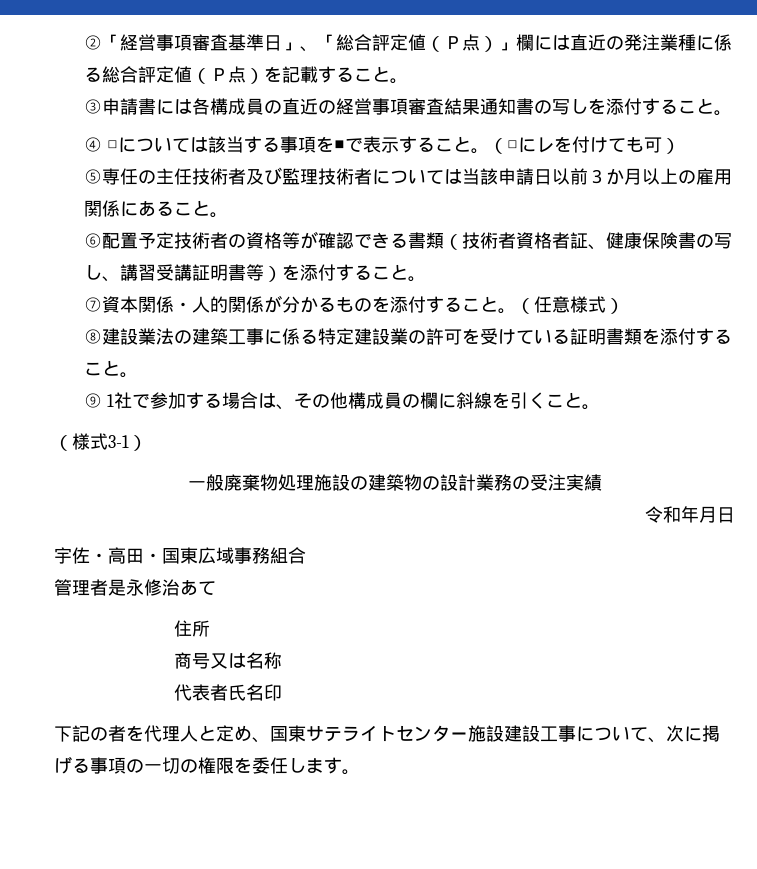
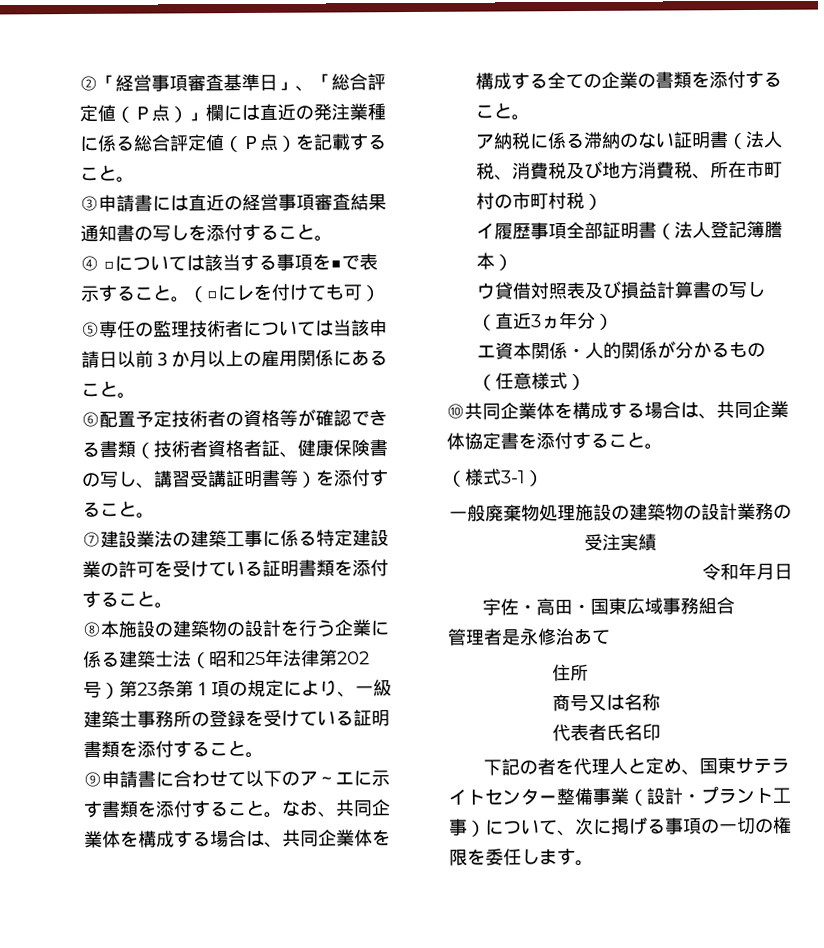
[191,98,282,115] 各構成員の -> (189, 203) none
[155,167,282,185] 主任技術者及び -> (154, 329) none
[101,295,624,314] [83,329,102,344] 資本関係・人的関係が分かるものを添付すること。（任意様式） // ⑧ -> (101, 539) none
[83,392,546,410] ⑨ 1社で参加する場合は、その他構成員の欄に斜線を引く -> [81,619,389,638] [82,649,370,669] [82,679,392,699] [82,709,390,728] [82,739,264,758] [82,769,390,788] [82,799,391,818] [83,829,391,848] [474,70,782,90] [474,102,530,121] [474,130,783,150] [475,160,783,181] [475,191,603,210] [475,220,783,240] [475,252,513,271] [475,280,765,300] [476,311,614,331] [476,340,766,360] [476,372,586,391] [446,400,789,420] [446,431,609,450] ⑧本施設の建築物の設計を行う企業に係る建築士法（昭和25年法律第202号）第23条第１項の規定により、一級建築士事務所の登録を受けている証明書類を添付すること。 // ⑨申請書に合わせて以下のア～エに示す書類を添付すること。なお、共同企業体を構成する場合は、共同企業体を構成する全ての企業の書類を添付すること。 // ア納税に係る滞納のない証明書（法人税、消費税及び地方消費税、所在市町村の市町村税） // イ履歴事項全部証明書（法人登記簿謄本） // ウ貸借対照表及び損益計算書の写し（直近3ヵ年分） // エ資本関係・人的関係が分かるもの（任意様式） // ⑩共同企業体を構成する場合は、共同企業体協定書を添付する
[468,725,576,742] 施設建設工事 -> [556,786,791,806] [449,818,486,837] 整備事業（設計・プラント工事）

